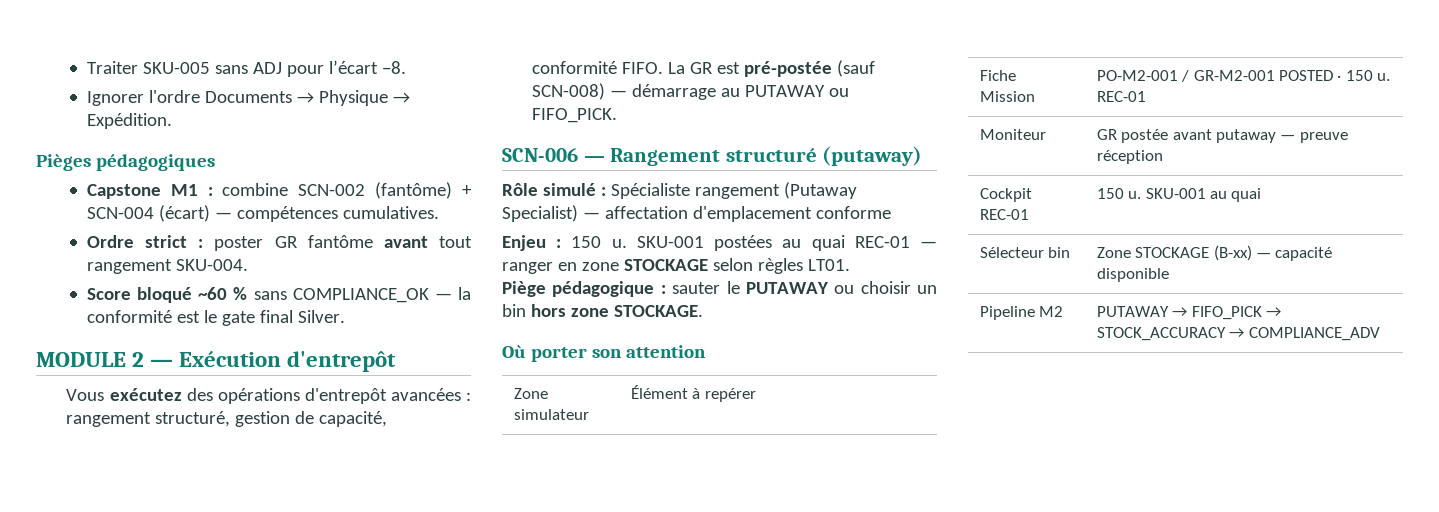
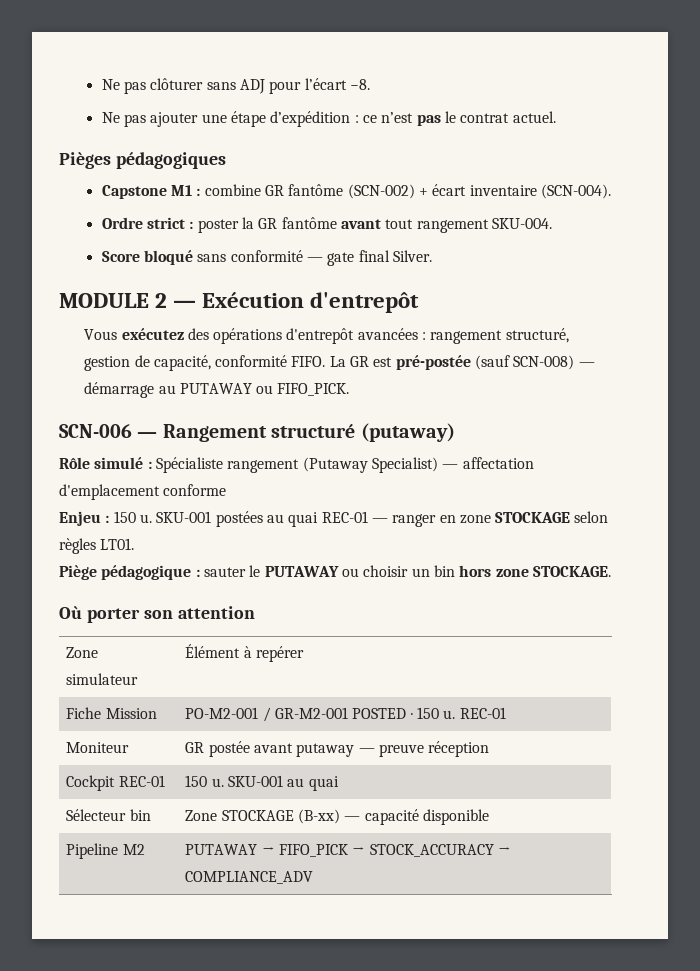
[86,61,210,74] Traiter SKU-005 -> [101,78,204,94] Ne pas clôturer
[86,90,410,106] [86,113,172,129] Ignorer l'ordre Documents → Physique → Expédition. -> [101,111,556,127] Ne pas ajouter une étape d’expédition : ce n’est pas le contrat actuel.
[298,182,472,199] [86,205,439,222] SCN-002 (fantôme) + SCN-004 (écart) — compétences cumulatives. -> [265,184,611,199] GR fantôme (SCN-002) + écart inventaire (SCN-004).
(264, 243) none -> [242,217,255,229] la
[198,287,471,303] [86,310,217,323] ~60 % sans COMPLIANCE_OK — la conformité est le -> [197,250,324,262] sans conformité —

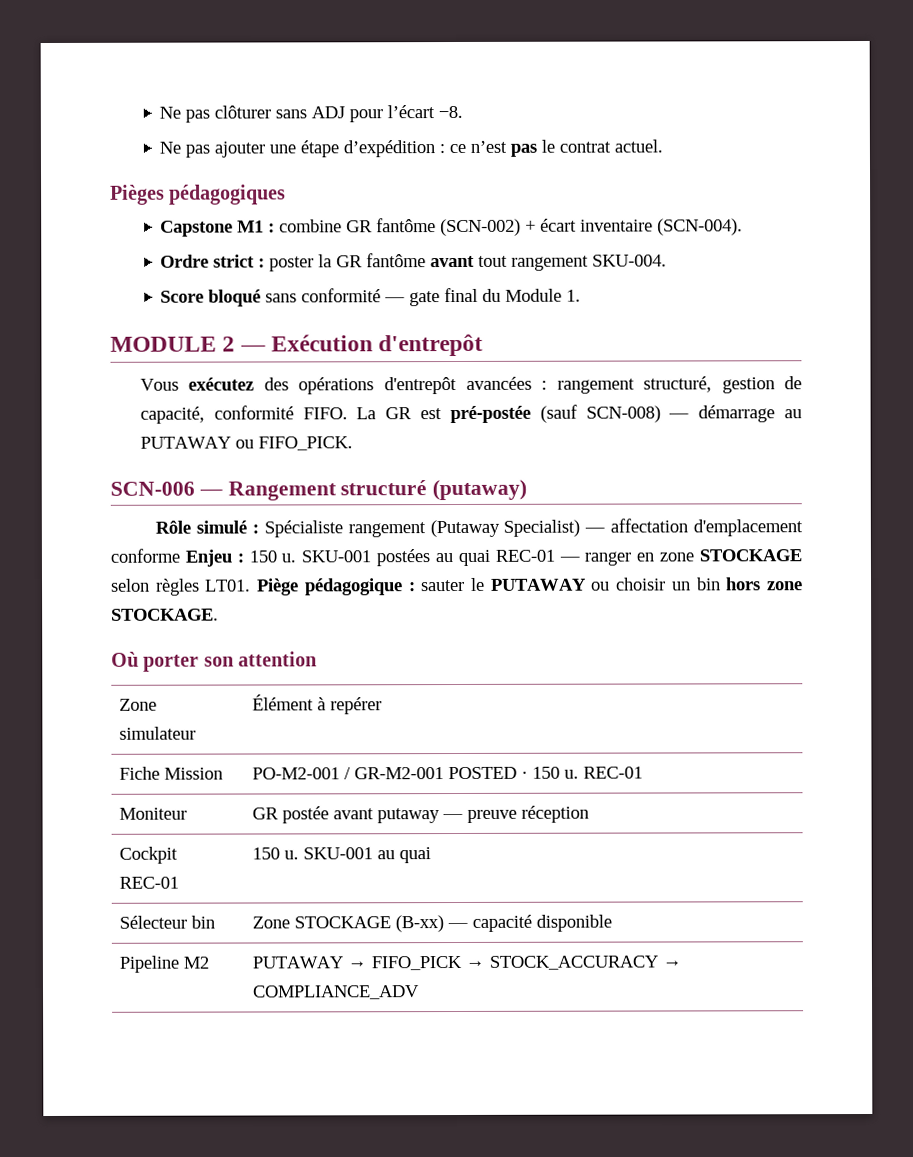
[393,250,433,262] Silver. -> [482,288,582,302] du Module 1.
(227, 490) // -> (180, 555) none
(135, 544) // -> (252, 585) none

